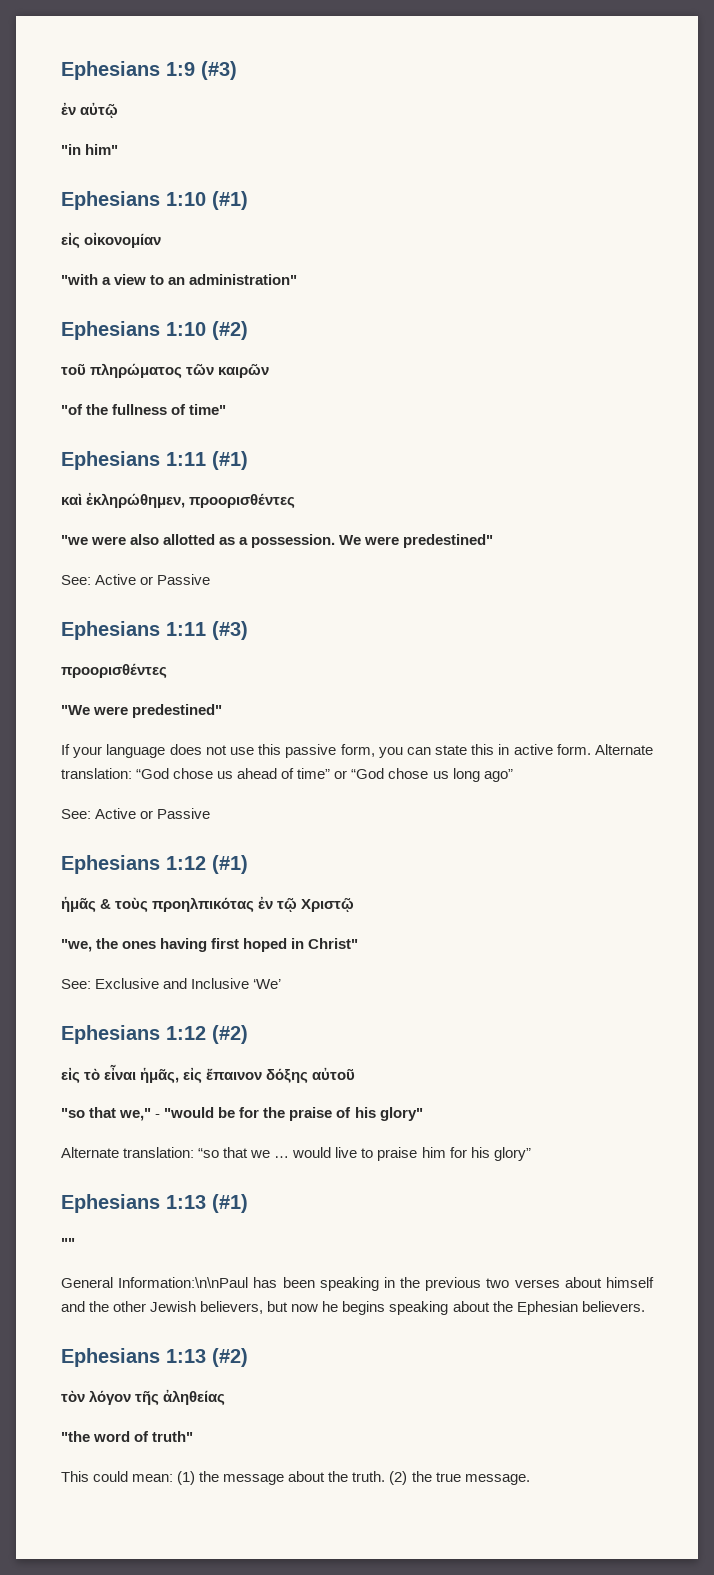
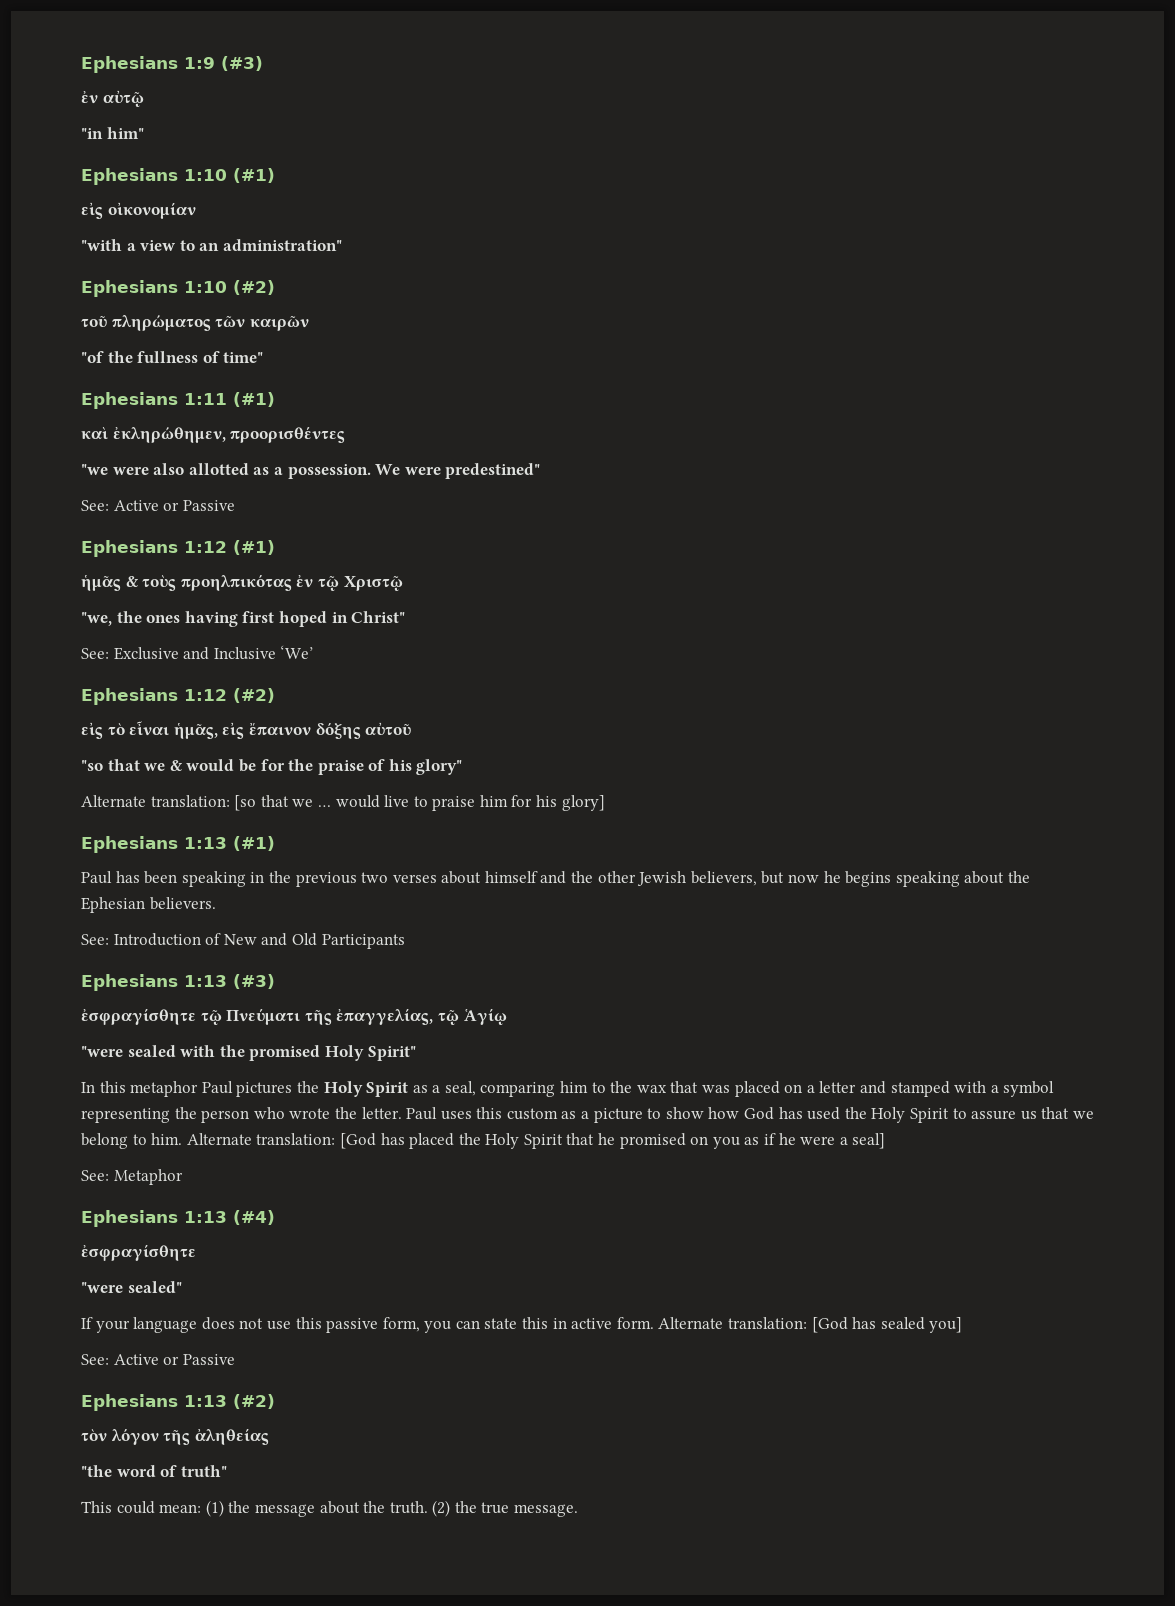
[61,621,248,640] [61,663,167,678] [61,704,223,718] [61,744,653,758] [61,768,513,782] [61,808,211,819] // Ephesians 1:11 (#3) // προορισθέντες // "We were predestined" // If your language does not use this passive form, you can state this in active form. Alternate translation: “God chose us ahead of time” or “God chose us long ago” // See: Active or Passive -> (235, 505) none
[119,1107,215,1121] we," - "would -> [144,759,235,771] we & would
[198,1148,220,1158] “so -> [234,795,257,811] [so
[493,1147,531,1161] glory” -> [561,795,605,811] glory]
[61,1238,75,1248] [61,1277,249,1288] "" // General Information:\n\nPaul -> [81,871,112,884] Paul
(645, 1306) none -> [81,933,405,949] [81,974,275,991] [81,1008,507,1025] [81,1045,416,1061] [81,1081,1055,1097] [81,1107,1094,1123] [81,1133,886,1149] [81,1169,183,1185] [81,1210,275,1227] [81,1244,196,1261] [81,1281,182,1293] [81,1317,963,1333] [81,1354,235,1365] // See: Introduction of New and Old Participants // Ephesians 1:13 (#3) // ἐσφραγίσθητε τῷ Πνεύματι τῆς ἐπαγγελίας, τῷ Ἁγίῳ // "were sealed with the promised Holy Spirit" // In this metaphor Paul pictures the Holy Spirit as a seal, comparing him to the wax that was placed on a letter and stamped with a symbol representing the person who wrote the letter. Paul uses this custom as a picture to show how God has used the Holy Spirit to assure us that we belong to him. Alternate translation: [God has placed the Holy Spirit that he promised on you as if he were a seal] // See: Metaphor // Ephesians 1:13 (#4) // ἐσφραγίσθητε // "were sealed" // If your language does not use this passive form, you can state this in active form. Alternate translation: [God has sealed you] // See: Active or Passive

